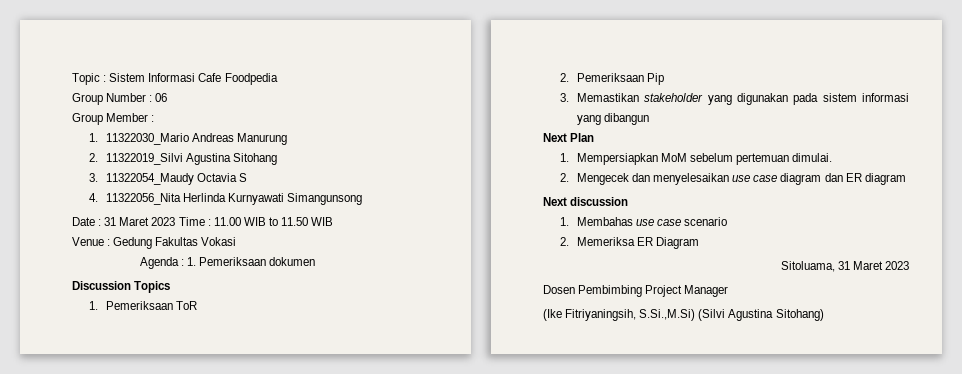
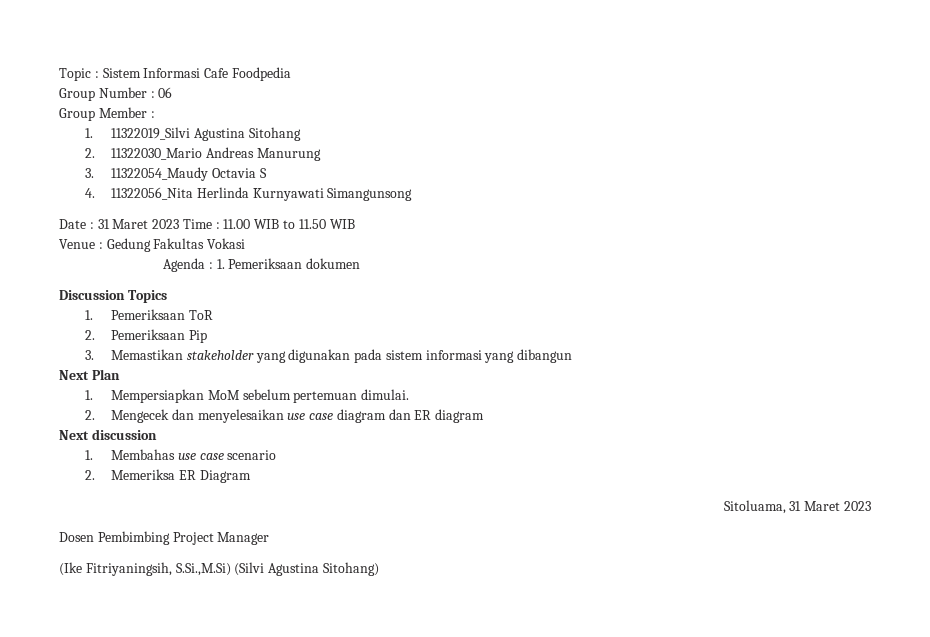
(98, 137) none -> [110,127,301,141] [84,148,95,158] 11322019_Silvi Agustina Sitohang // 2.
[88,153,278,165] // 2. 11322019_Silvi Agustina Sitohang -> (321, 154) none

